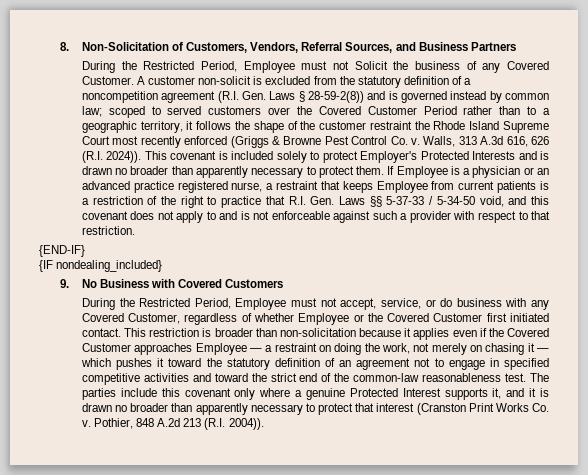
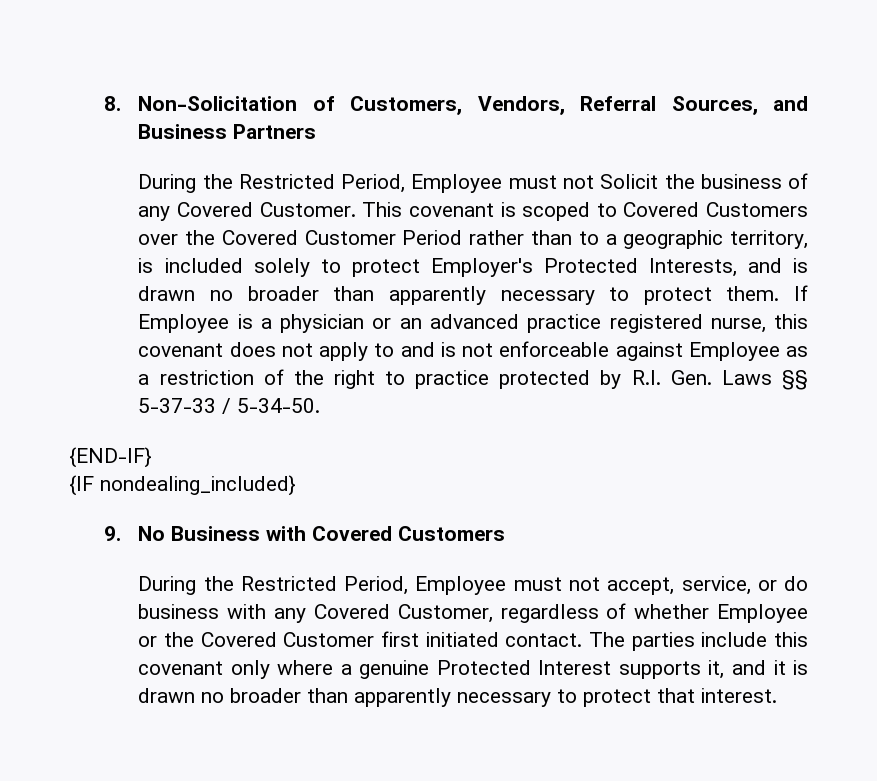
[137,76,472,88] [81,91,549,103] [81,106,262,118] A customer non-solicit is excluded from the statutory definition of a noncompetition agreement (R.I. Gen. Laws § 28-59-2(8)) and is governed instead by common law; scoped to served customers -> [362,202,809,221] This covenant is scoped to Covered Customers
[186,121,549,133] [81,136,549,148] [81,151,217,163] it follows the shape of the customer restraint the Rhode Island Supreme Court most recently enforced (Griggs & Browne Pest Control Co. v. Walls, 313 A.3d 616, 626 (R.I. 2024)). This covenant -> (809, 239) none
[472,151,516,160] Interests -> [648,258,737,277] Interests,
[266,181,549,193] [81,196,527,208] a restraint that keeps Employee from current patients is a restriction of the right to practice that R.I. Gen. Laws §§ 5-37-33 / 5-34-50 void, and -> (766, 325) none
[372,211,551,223] [81,226,135,235] such a provider with respect to that restriction. -> [688,342,809,361] [138,369,809,390] [138,398,321,414] Employee as a restriction of the right to practice protected by R.I. Gen. Laws §§ 5-37-33 / 5-34-50.
[124,328,549,340] [81,343,550,355] [80,358,549,370] [81,373,527,385] This restriction is broader than non-solicitation because it applies even if the Covered Customer approaches Employee — a restraint on doing the work, not merely on chasing it — which pushes it toward the statutory definition of an agreement not to engage in specified competitive activities and toward the strict end of the common-law reasonableness test. -> (583, 640) none
[376,403,549,415] [81,418,264,430] interest (Cranston Print Works Co. v. Pothier, 848 A.2d 213 (R.I. 2004)). -> [701,688,778,703] interest.

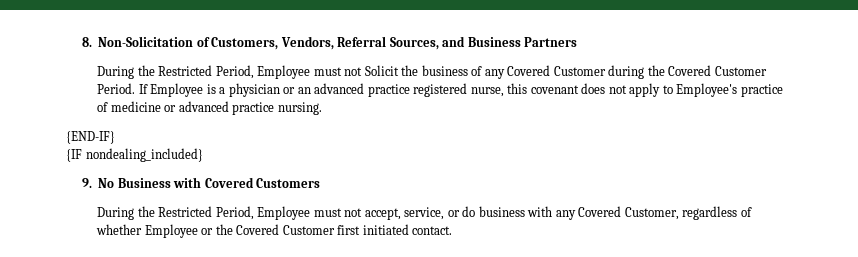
[259,202,809,221] [138,230,809,249] [138,258,809,277] [138,286,780,305] Customer. This covenant is scoped to Covered Customers over the Covered Customer Period rather than to a geographic territory, is included solely to protect Employer's Protected Interests, and is drawn no broader than apparently necessary to protect them. -> [553,65,767,79] [97,83,136,94] Customer during the Covered Customer Period.
[400,341,809,361] [138,369,809,390] [138,398,321,414] and is not enforceable against Employee as a restriction of the right to practice protected by R.I. Gen. Laws §§ 5-37-33 / 5-34-50. -> [676,83,783,97] [97,101,322,115] Employee's practice of medicine or advanced practice nursing.
[589,632,808,651] [138,660,808,679] [138,688,778,707] The parties include this covenant only where a genuine Protected Interest supports it, and it is drawn no broader than apparently necessary to protect that interest. -> (453, 230) none

